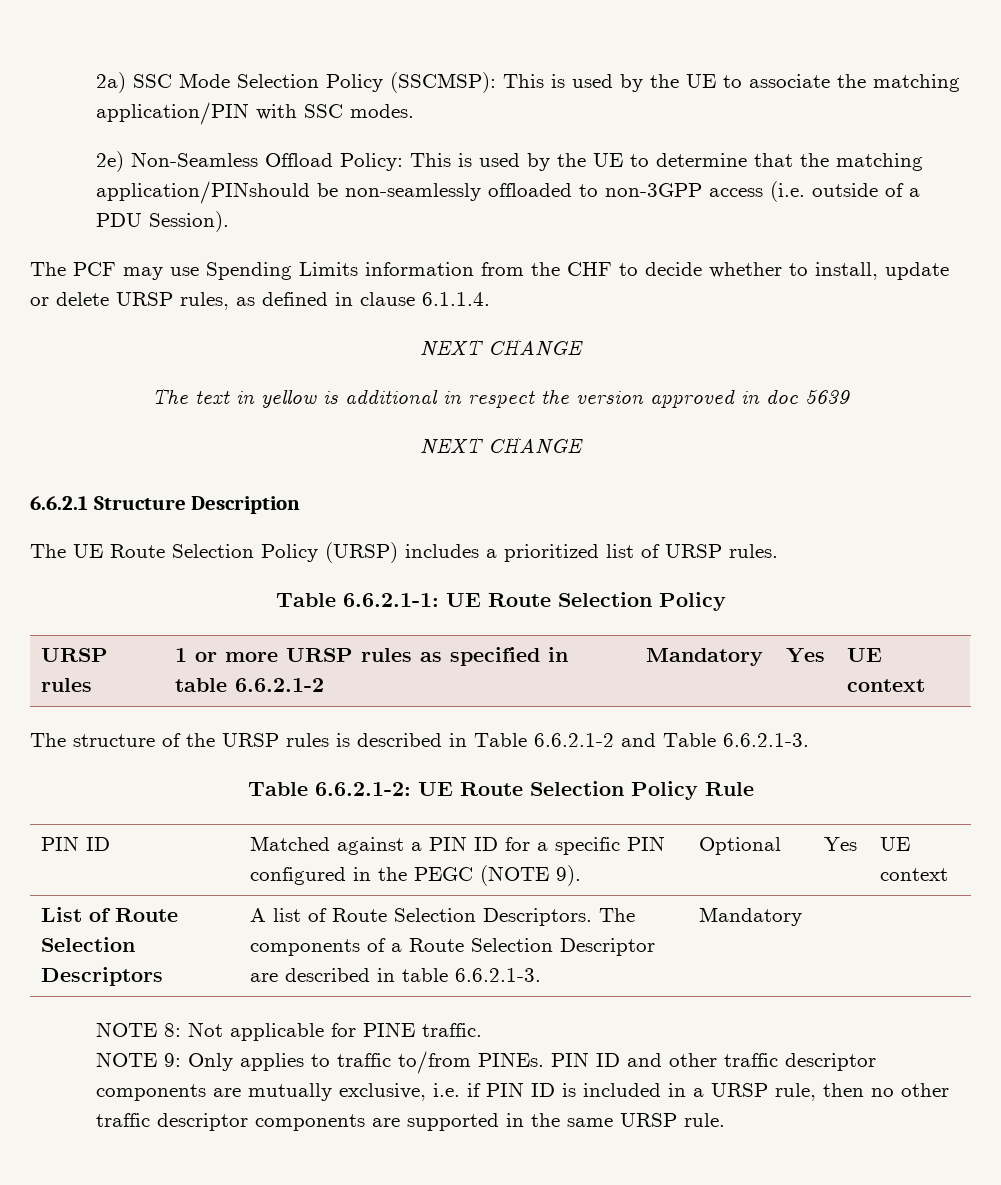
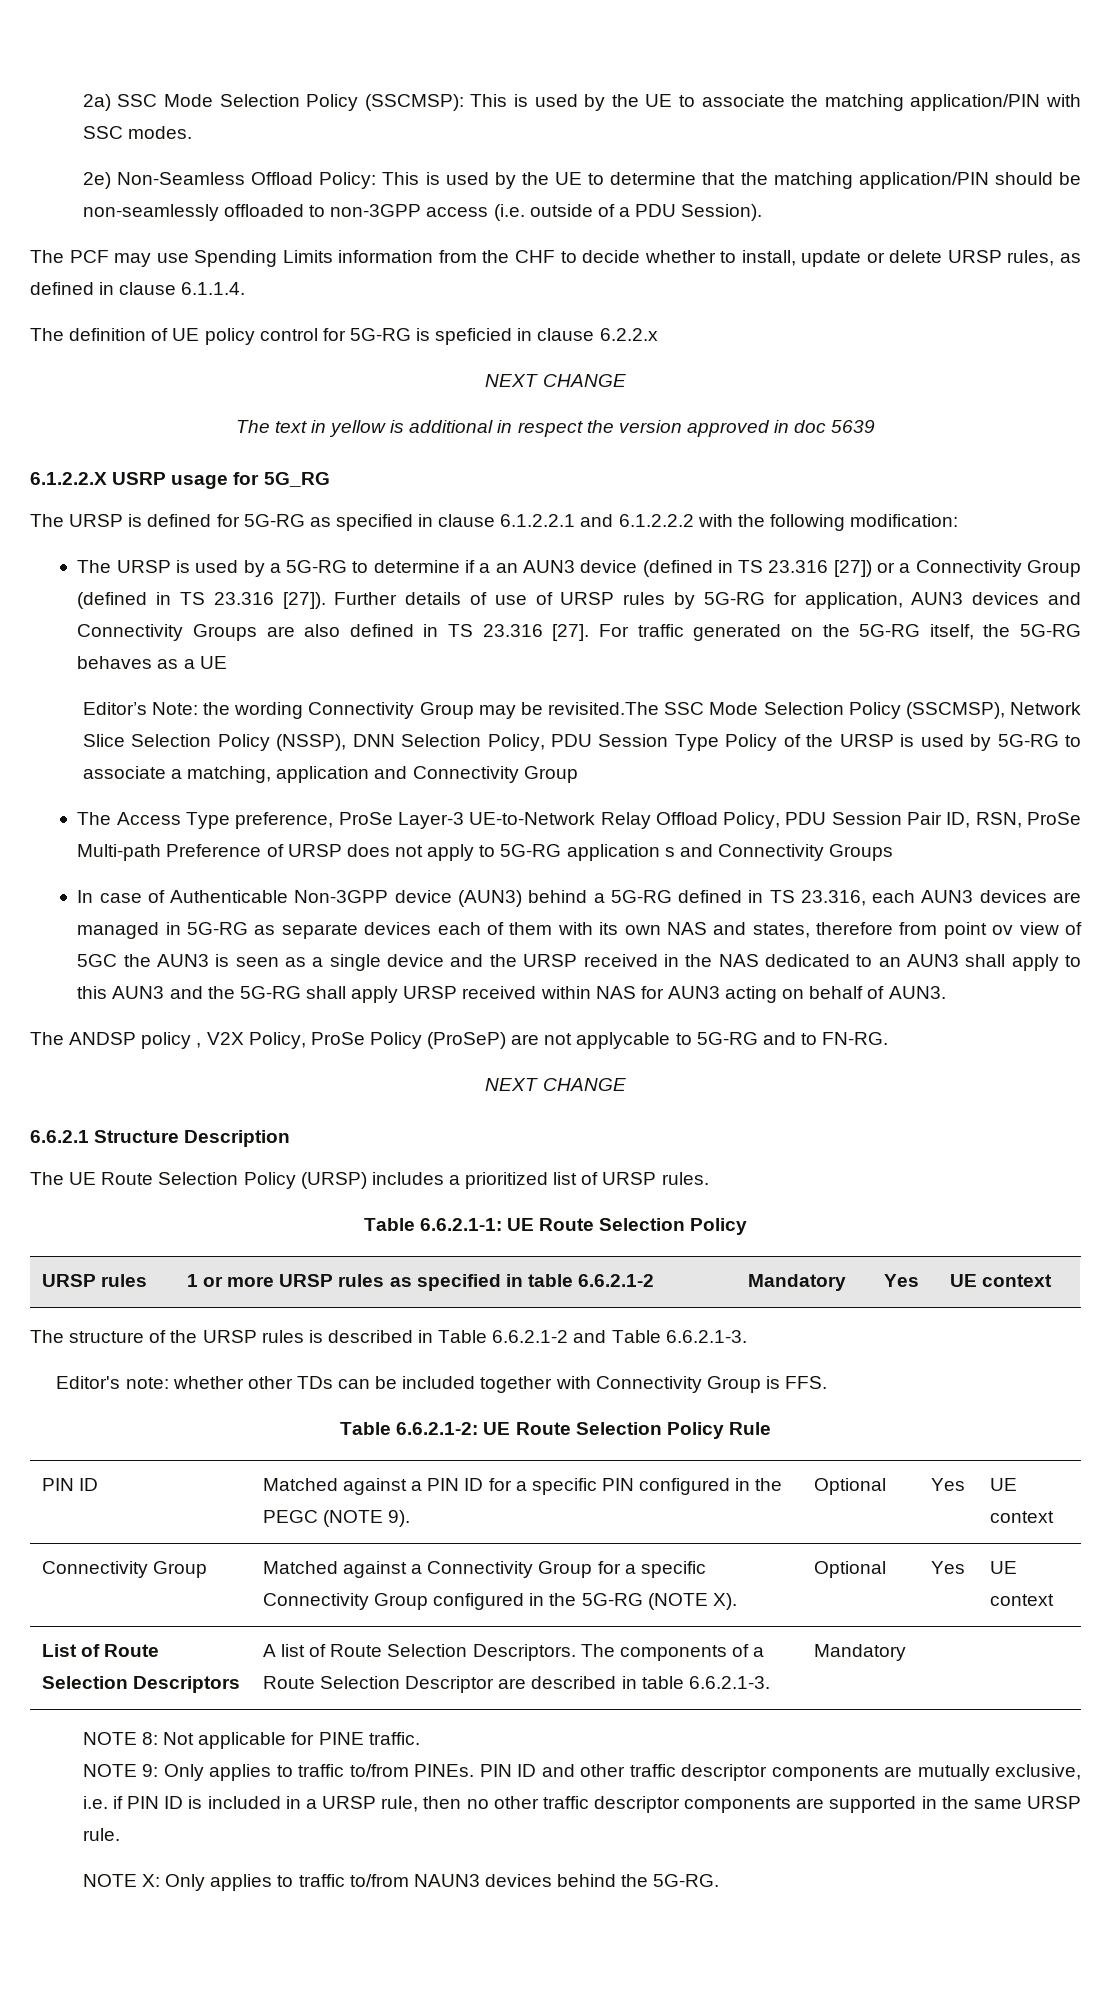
[96,181,311,204] application/PINshould -> [858,172,1053,189] application/PIN should
(490, 299) none -> [30,328,658,345] // The definition of UE policy control for 5G-RG is speficied in clause 6.2.2.x
(850, 397) none -> [30,472,330,489] [30,514,959,531] [77,560,1081,577] [77,592,1081,609] [77,624,1081,641] [77,656,227,669] [82,702,1081,719] [82,734,1081,751] [82,766,578,783] [77,812,1081,829] [77,844,894,861] [77,890,1082,907] [77,922,1082,939] [77,954,1081,971] [77,986,946,1003] [30,1032,889,1049] // 6.1.2.2.X USRP usage for 5G_RG // The URSP is defined for 5G-RG as specified in clause 6.1.2.2.1 and 6.1.2.2.2 with the following modification: // The URSP is used by a 5G-RG to determine if a an AUN3 device (defined in TS 23.316 [27]) or a Connectivity Group (defined in TS 23.316 [27]). Further details of use of URSP rules by 5G-RG for application, AUN3 devices and Connectivity Groups are also defined in TS 23.316 [27]. For traffic generated on the 5G-RG itself, the 5G-RG behaves as a UE // Editor’s Note: the wording Connectivity Group may be revisited.The SSC Mode Selection Policy (SSCMSP), Network Slice Selection Policy (NSSP), DNN Selection Policy, PDU Session Type Policy of the URSP is used by 5G-RG to associate a matching, application and Connectivity Group // The Access Type preference, ProSe Layer-3 UE-to-Network Relay Offload Policy, PDU Session Pair ID, RSN, ProSe Multi-path Preference of URSP does not apply to 5G-RG application s and Connectivity Groups // In case of Authenticable Non-3GPP device (AUN3) behind a 5G-RG defined in TS 23.316, each AUN3 devices are managed in 5G-RG as separate devices each of them with its own NAS and states, therefore from point ov view of 5GC the AUN3 is seen as a single device and the URSP received in the NAS dedicated to an AUN3 shall apply to this AUN3 and the 5G-RG shall apply URSP received within NAS for AUN3 acting on behalf of AUN3. // The ANDSP policy , V2X Policy, ProSe Policy (ProSeP) are not applycable to 5G-RG and to FN-RG.
(809, 740) none -> [56,1376,828,1393] // Editor's note: whether other TDs can be included together with Connectivity Group is FFS.
(948, 874) none -> [41,1561,208,1578] [262,1561,706,1578] [262,1593,737,1610] [813,1561,886,1578] [930,1561,965,1574] [989,1561,1017,1574] [989,1594,1054,1606] // Connectivity Group | Matched against a Connectivity Group for a specific Connectivity Group configured in the 5G-RG (NOTE X). | Optional | Yes | UE context
(726, 1120) none -> [82,1874,720,1891] // NOTE X: Only applies to traffic to/from NAUN3 devices behind the 5G-RG.

